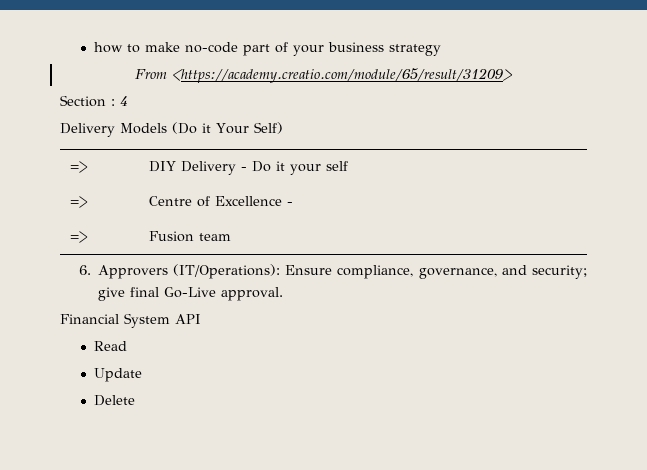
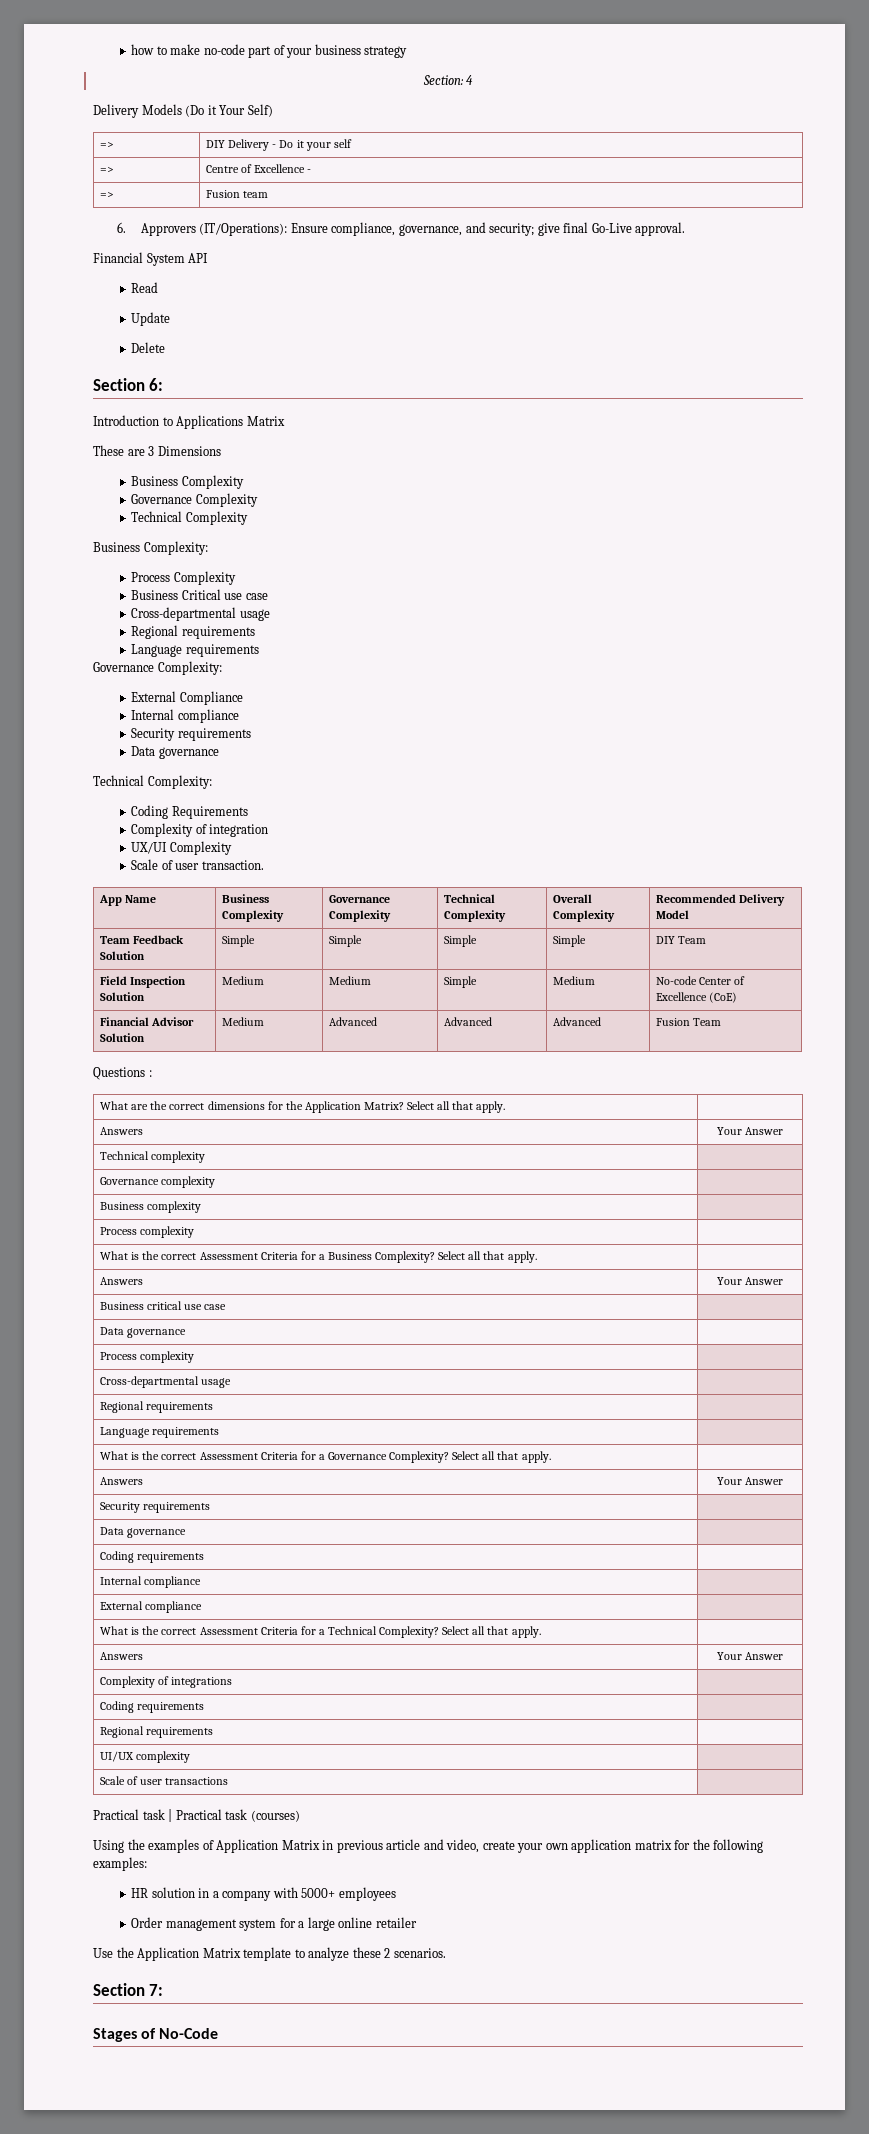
[135,68,513,83] [60,95,115,107] From <https://academy.creatio.com/module/65/result/31209> // Section : -> [422,75,464,85] Section:
(136, 400) none -> [93,378,164,391] [93,415,285,429] [93,445,221,456] [131,475,244,489] [131,493,258,507] [131,511,248,525] [93,541,208,555] [131,571,236,585] [131,589,268,600] [131,607,270,621] [131,625,255,639] [131,644,259,657] [93,661,222,675] [131,691,243,705] [131,709,239,723] [131,728,251,741] [131,746,219,759] [93,775,212,789] [131,805,248,819] [131,823,269,837] [131,841,232,855] [131,859,264,870] [99,895,157,906] [222,894,270,903] [222,910,285,922] [329,895,391,903] [329,910,392,922] [444,894,496,903] [444,910,507,922] [553,894,593,903] [553,910,616,922] [656,894,786,906] [656,910,690,919] [100,935,185,944] [100,951,146,960] [222,935,256,947] [329,935,363,947] [444,935,478,947] [553,935,587,947] [656,936,707,944] [100,976,187,988] [100,992,146,1001] [222,976,265,985] [329,976,372,985] [444,976,478,988] [553,976,596,985] [656,976,746,985] [656,992,738,1003] [100,1017,195,1026] [100,1033,146,1042] [222,1017,265,1026] [329,1017,378,1026] [444,1017,493,1026] [553,1017,602,1026] [656,1018,722,1026] [93,1067,152,1080] [100,1101,506,1113] [100,1127,144,1135] [716,1127,784,1135] [100,1151,206,1163] [100,1176,216,1188] [100,1201,202,1213] [100,1226,195,1238] [100,1251,537,1263] [100,1277,144,1285] [716,1277,784,1285] [100,1301,227,1310] [100,1327,187,1338] [100,1351,195,1363] [100,1376,232,1388] [100,1401,214,1413] [100,1427,220,1438] [100,1451,551,1463] [100,1477,144,1485] [716,1477,784,1485] [100,1502,211,1513] [100,1527,187,1538] [100,1551,205,1563] [100,1576,202,1588] [100,1601,203,1613] [100,1626,541,1638] [100,1652,144,1660] [716,1652,784,1660] [100,1676,233,1688] [100,1701,205,1713] [100,1726,214,1738] [100,1751,191,1763] [100,1776,229,1785] [93,1809,300,1822] [93,1839,764,1853] [93,1857,147,1871] [131,1887,396,1901] [131,1917,417,1931] [93,1947,446,1961] [93,1983,164,1996] [93,2028,219,2042] // Section 6: // Introduction to Applications Matrix // These are 3 Dimensions // Business Complexity // Governance Complexity // Technical Complexity // Business Complexity: // Process Complexity // Business Critical use case // Cross-departmental usage // Regional requirements // Language requirements // Governance Complexity: // External Compliance // Internal compliance // Security requirements // Data governance // Technical Complexity: // Coding Requirements // Complexity of integration // UX/UI Complexity // Scale of user transaction. // App Name | Business Complexity | Governance Complexity | Technical Complexity | Overall Complexity | Recommended Delivery Model // Team Feedback Solution | Simple | Simple | Simple | Simple | DIY Team // Field Inspection Solution | Medium | Medium | Simple | Medium | No-code Center of Excellence (CoE) // Financial Advisor Solution | Medium | Advanced | Advanced | Advanced | Fusion Team // Questions : // What are the correct dimensions for the Application Matrix? Select all that apply. | // Answers | Your Answer // Technical complexity | // Governance complexity | // Business complexity | // Process complexity | // What is the correct Assessment Criteria for a Business Complexity? Select all that apply. | // Answers | Your Answer // Business critical use case | // Data governance | // Process complexity | // Cross-departmental usage | // Regional requirements | // Language requirements | // What is the correct Assessment Criteria for a Governance Complexity? Select all that apply. | // Answers | Your Answer // Security requirements | // Data governance | // Coding requirements | // Internal compliance | // External compliance | // What is the correct Assessment Criteria for a Technical Complexity? Select all that apply. | // Answers | Your Answer // Complexity of integrations | // Coding requirements | // Regional requirements | // UI/UX complexity | // Scale of user transactions | // Practical task | Practical task (courses) // Using the examples of Application Matrix in previous article and video, create your own application matrix for the following examples: // HR solution in a company with 5000+ employees // Order management system for a large online retailer // Use the Application Matrix template to analyze these 2 scenarios. // Section 7: // Stages of No-Code

